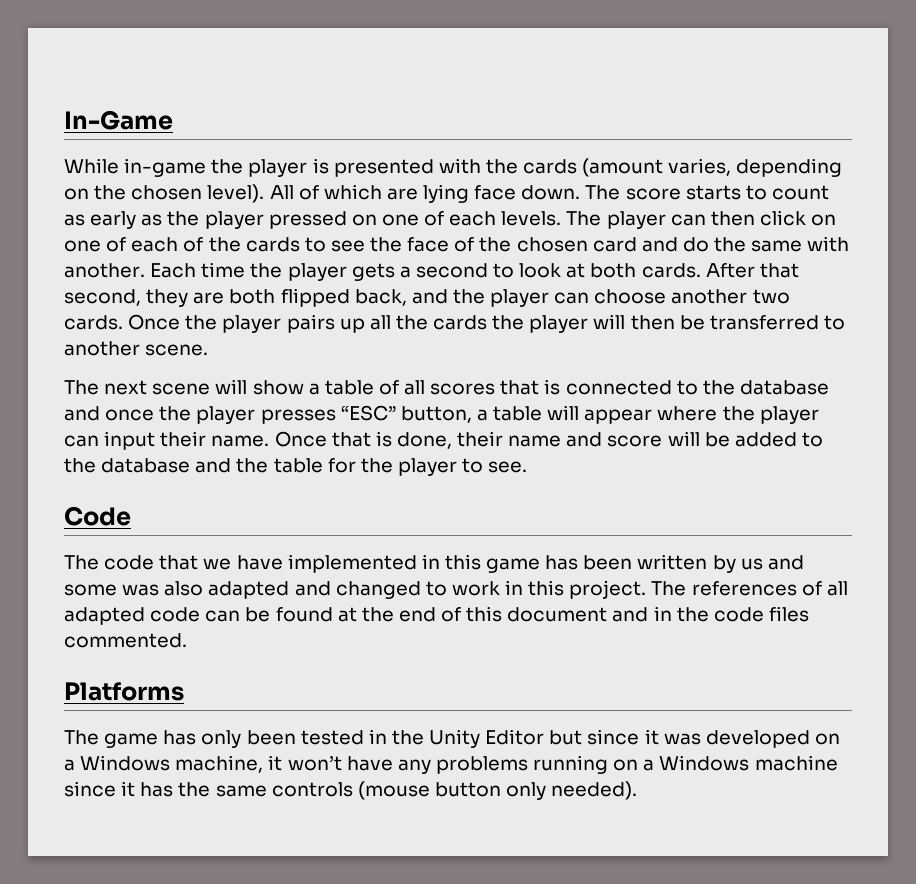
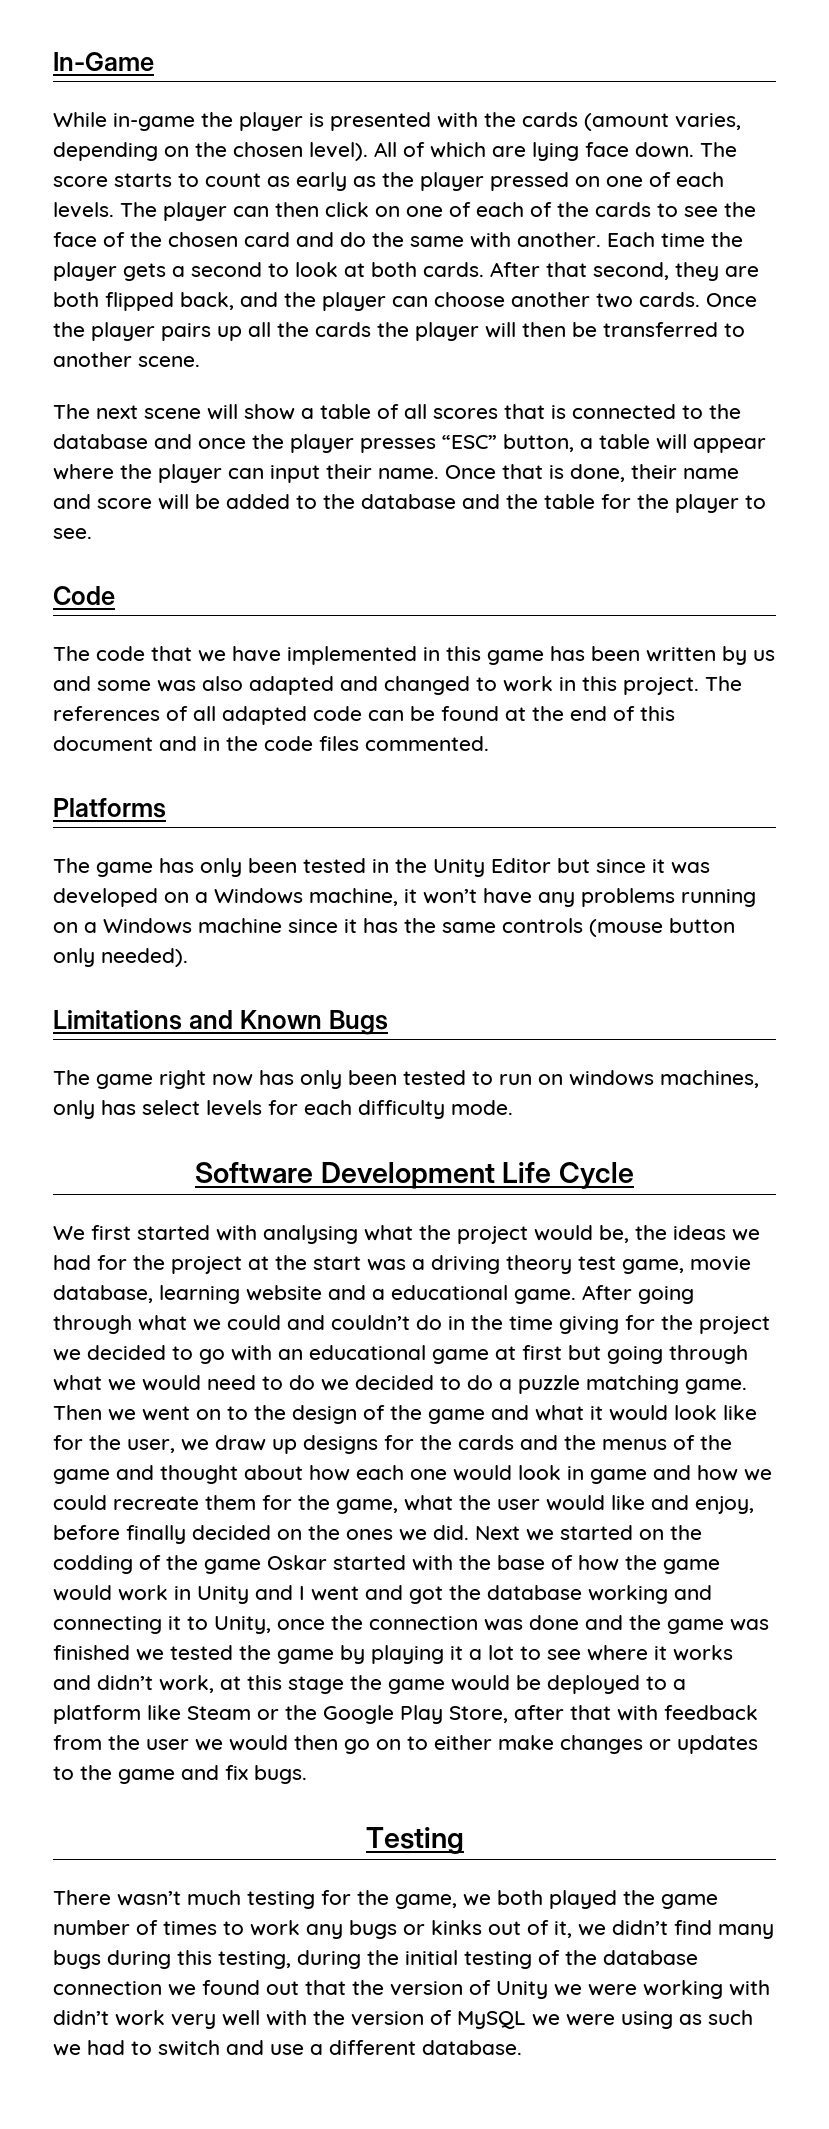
(638, 790) none -> [53,1010,388,1035] [53,1070,759,1089] [53,1100,513,1119] [194,1162,635,1189] [53,1225,760,1244] [53,1255,751,1274] [53,1285,694,1304] [53,1315,770,1334] [53,1345,748,1364] [53,1375,747,1394] [53,1405,757,1424] [53,1435,732,1454] [53,1465,772,1484] [53,1495,754,1514] [53,1525,702,1544] [53,1555,720,1574] [53,1585,712,1604] [53,1615,769,1634] [53,1645,733,1664] [53,1675,686,1694] [53,1705,758,1724] [53,1735,758,1754] [53,1765,307,1784] [365,1827,464,1854] [53,1890,718,1909] [53,1920,774,1939] [53,1950,698,1969] [53,1980,770,1999] [53,2010,753,2029] [53,2040,522,2056] // Limitations and Known Bugs // The game right now has only been tested to run on windows machines, only has select levels for each difficulty mode. // Software Development Life Cycle // We first started with analysing what the project would be, the ideas we had for the project at the start was a driving theory test game, movie database, learning website and a educational game. After going through what we could and couldn’t do in the time giving for the project we decided to go with an educational game at first but going through what we would need to do we decided to do a puzzle matching game. Then we went on to the design of the game and what it would look like for the user, we draw up designs for the cards and the menus of the game and thought about how each one would look in game and how we could recreate them for the game, what the user would like and enjoy, before finally decided on the ones we did. Next we started on the codding of the game Oskar started with the base of how the game would work in Unity and I went and got the database working and connecting it to Unity, once the connection was done and the game was finished we tested the game by playing it a lot to see where it works and didn’t work, at this stage the game would be deployed to a platform like Steam or the Google Play Store, after that with feedback from the user we would then go on to either make changes or updates to the game and fix bugs. // Testing // There wasn’t much testing for the game, we both played the game number of times to work any bugs or kinks out of it, we didn’t find many bugs during this testing, during the initial testing of the database connection we found out that the version of Unity we were working with didn’t work very well with the version of MySQL we were using as such we had to switch and use a different database.

